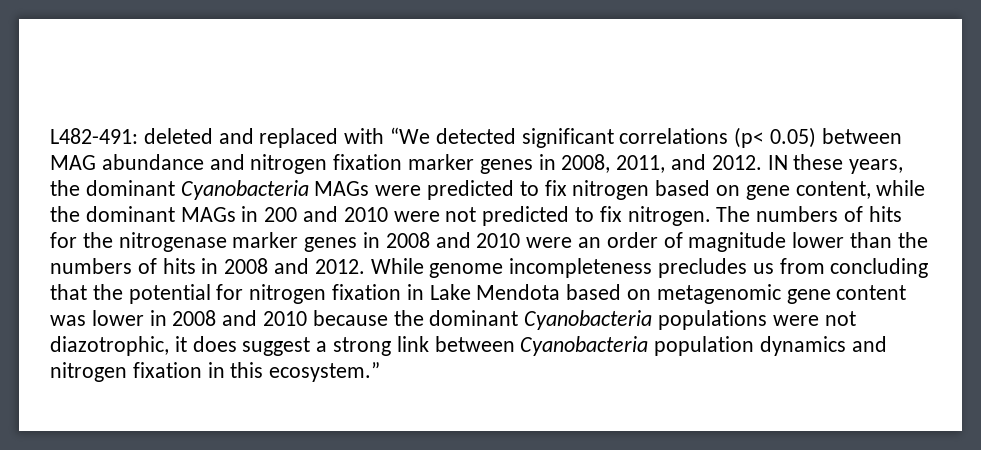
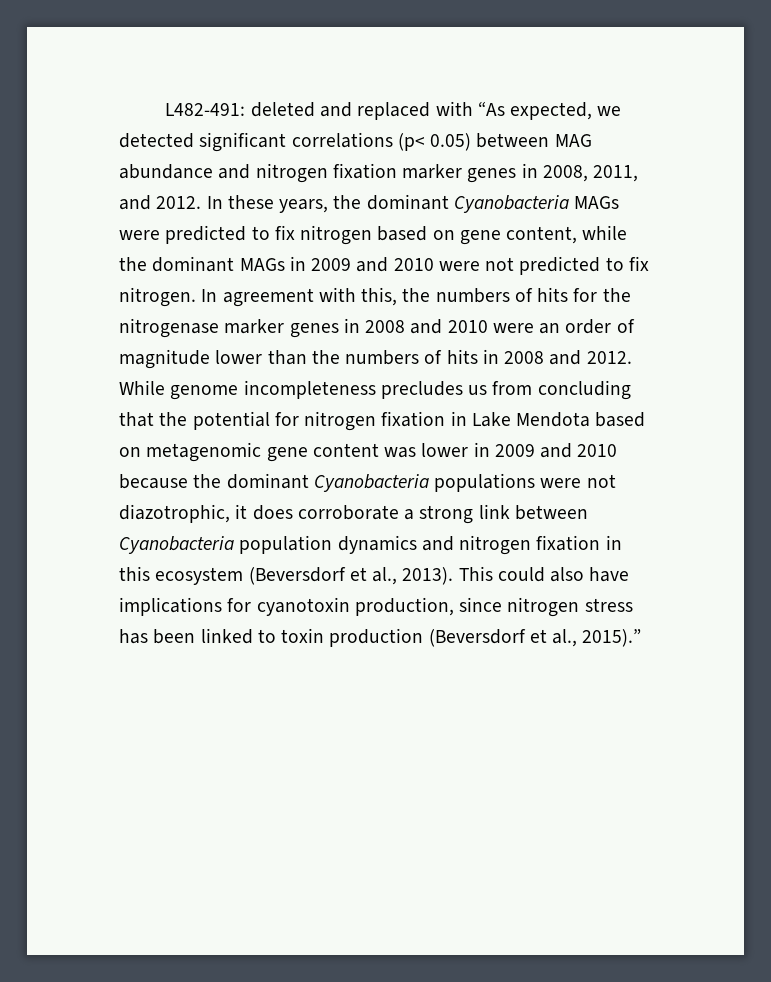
[390,127,431,144] “We -> [477,101,622,120] “As expected, we
[767,155,788,170] IN -> [206,196,223,209] In
[264,207,298,222] 200 -> [311,258,352,271] 2009
[716,206,751,222] The -> [201,287,431,307] In agreement with this, the
[172,310,217,326] 2008 -> [494,444,535,457] 2009
[242,337,311,356] suggest -> [297,505,399,520] corroborate
[269,362,381,382] ecosystem.” -> [155,566,630,585] [119,597,633,617] [119,628,642,647] ecosystem (Beversdorf et al., 2013). This could also have implications for cyanotoxin production, since nitrogen stress has been linked to toxin production (Beversdorf et al., 2015).”

